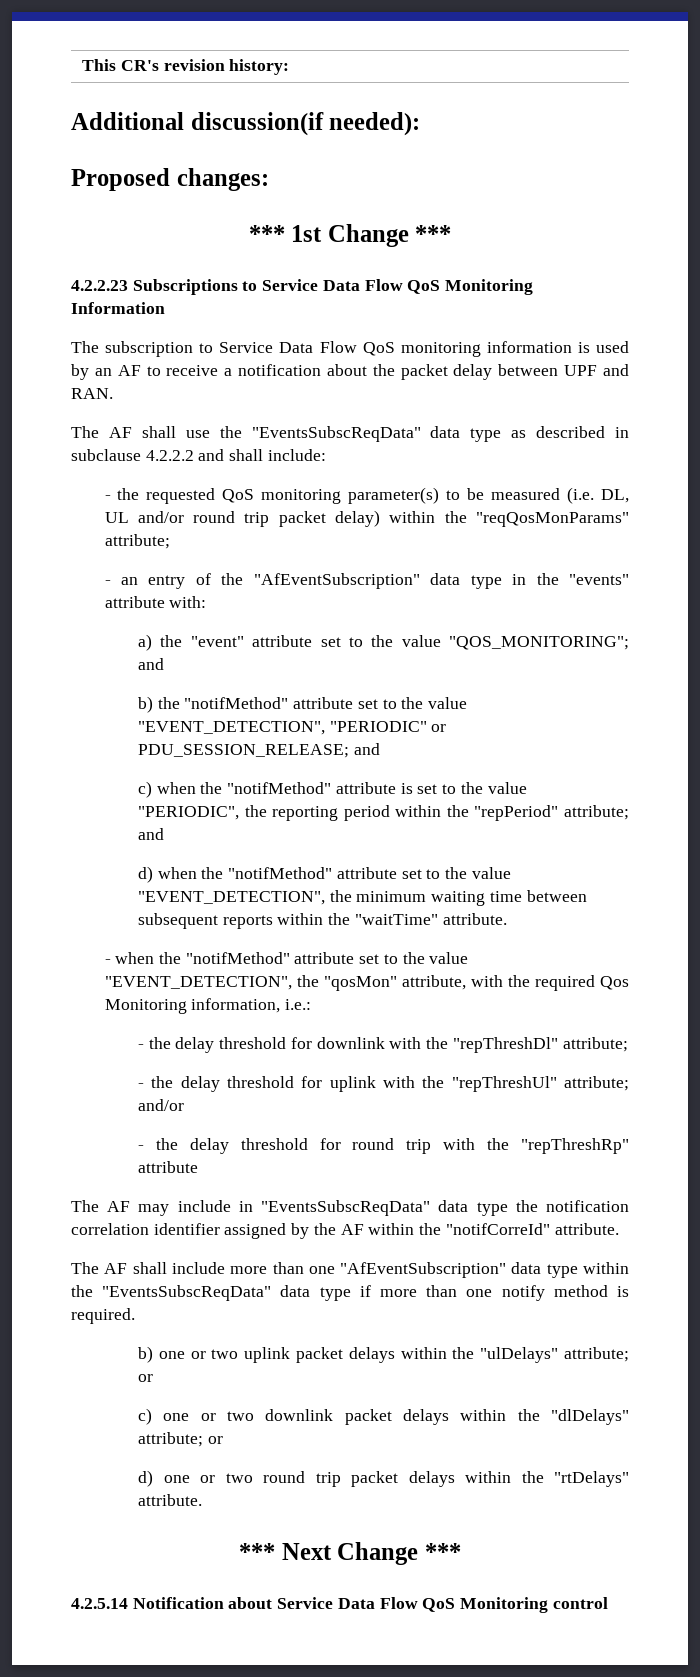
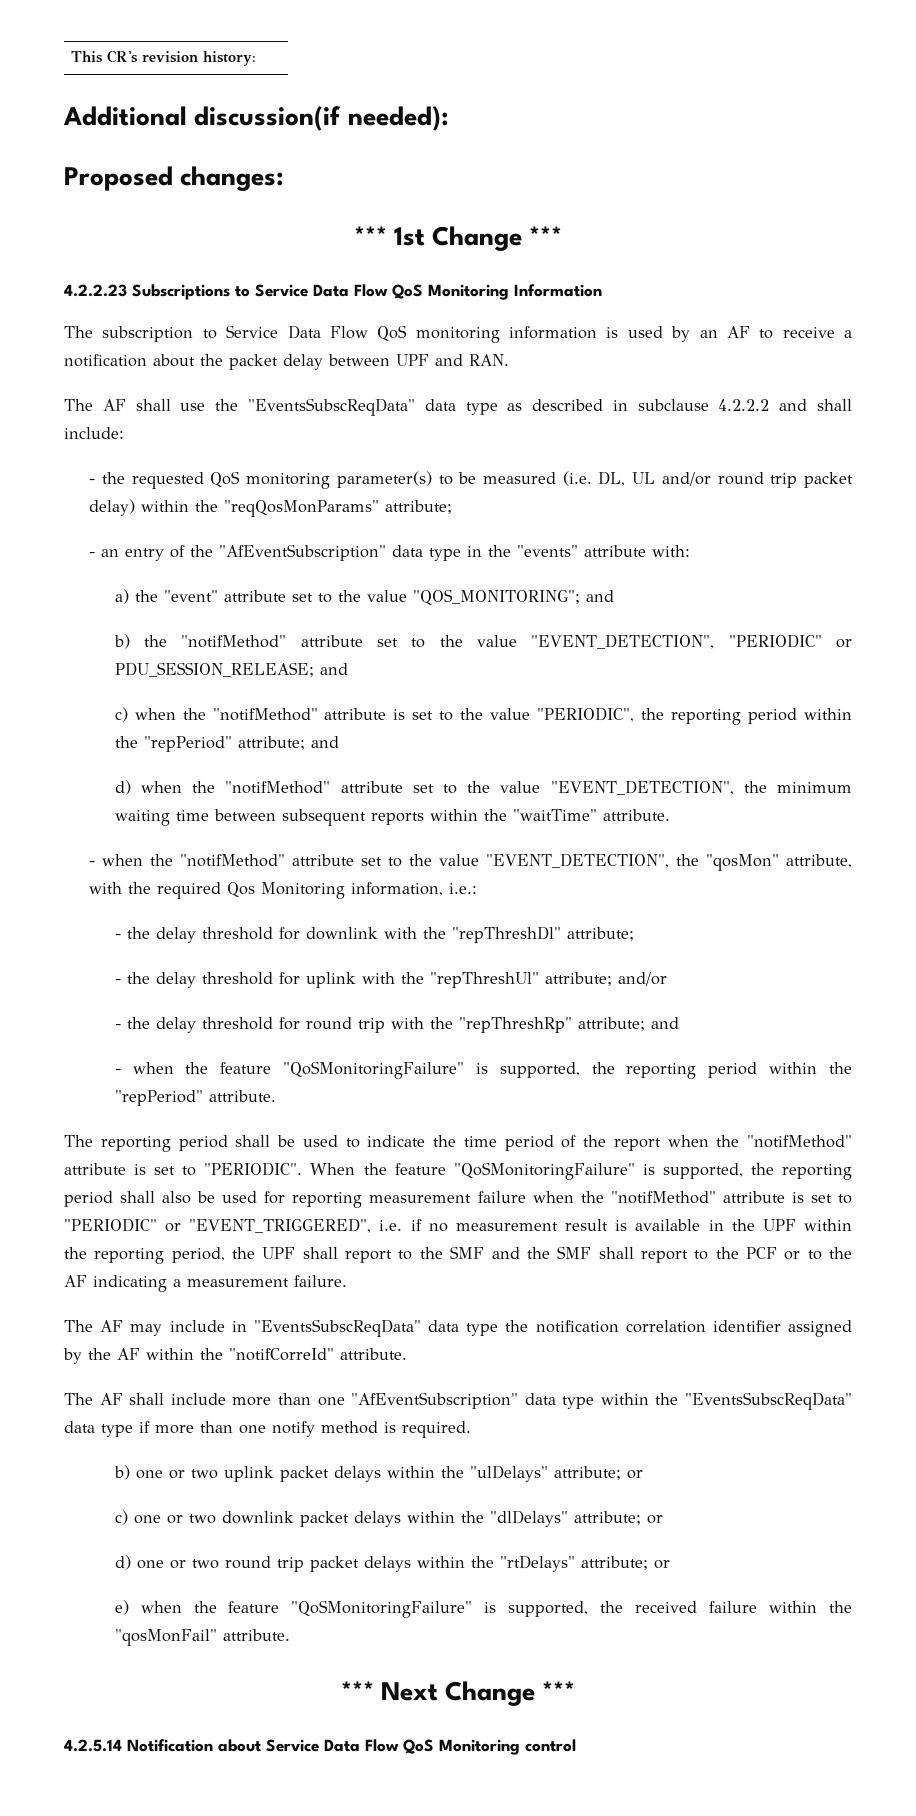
[138,1161,199,1173] attribute -> [577,1017,679,1031] [114,1061,852,1079] [114,1090,276,1106] [64,1135,852,1152] [64,1162,853,1180] [64,1191,853,1208] [64,1218,853,1233] [64,1246,853,1264] [64,1275,347,1292] attribute; and // - when the feature "QoSMonitoringFailure" is supported, the reporting period within the "repPeriod" attribute. // The reporting period shall be used to indicate the time period of the report when the "notifMethod" attribute is set to "PERIODIC". When the feature "QoSMonitoringFailure" is supported, the reporting period shall also be used for reporting measurement failure when the "notifMethod" attribute is set to "PERIODIC" or "EVENT_TRIGGERED", i.e. if no measurement result is available in the UPF within the reporting period, the UPF shall report to the SMF and the SMF shall report to the PCF or to the AF indicating a measurement failure.
(630, 1479) none -> [580,1556,670,1570] [114,1600,852,1618] [114,1629,217,1646] attribute; or // e) when the feature "QoSMonitoringFailure" is supported, the received failure within the "qosMonFail"

